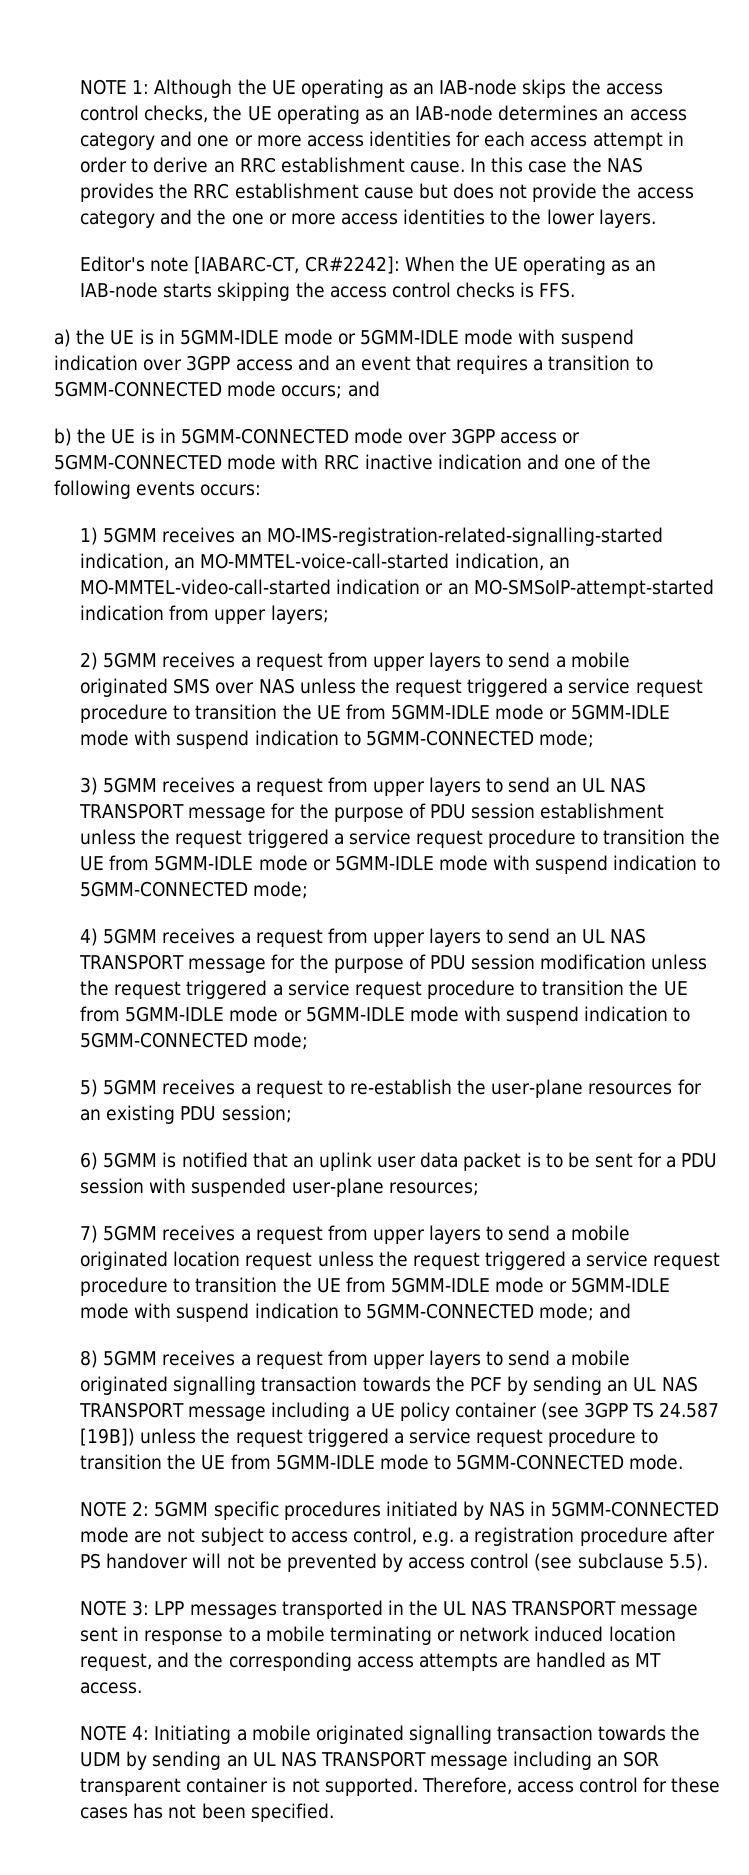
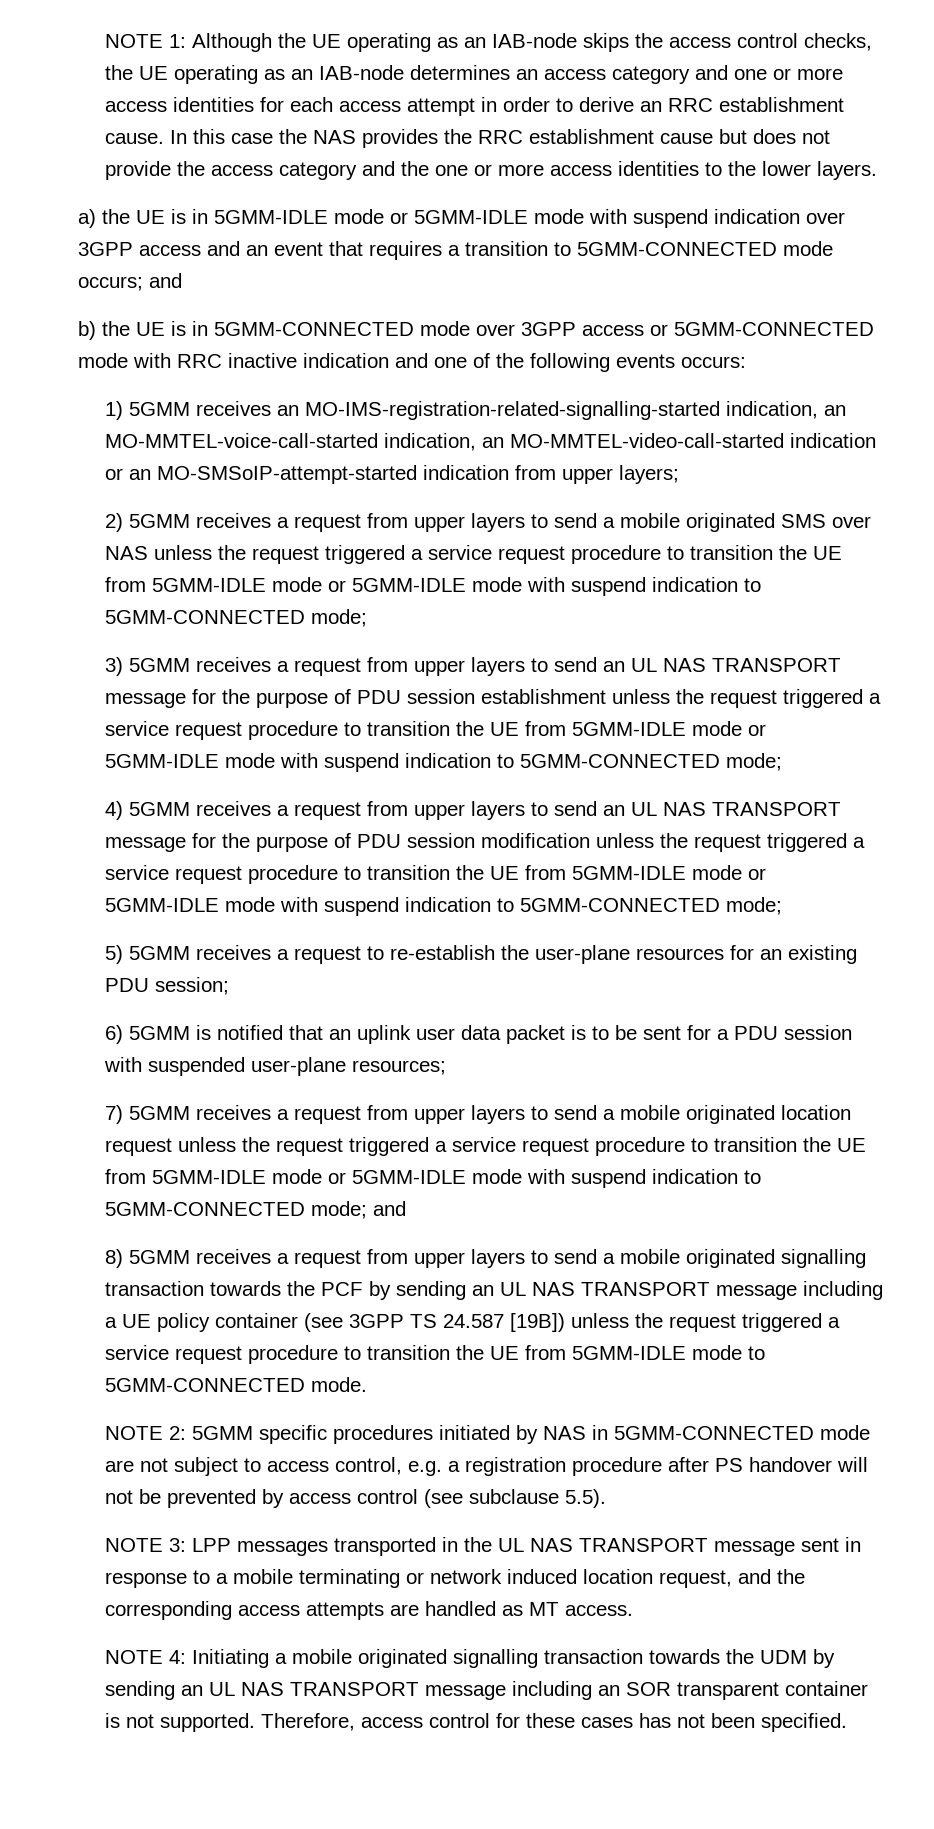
[80,256,657,275] [80,282,576,301] // Editor's note [IABARC-CT, CR#2242]: When the UE operating as an IAB-node starts skipping the access control checks is FFS. -> (877, 170) none

